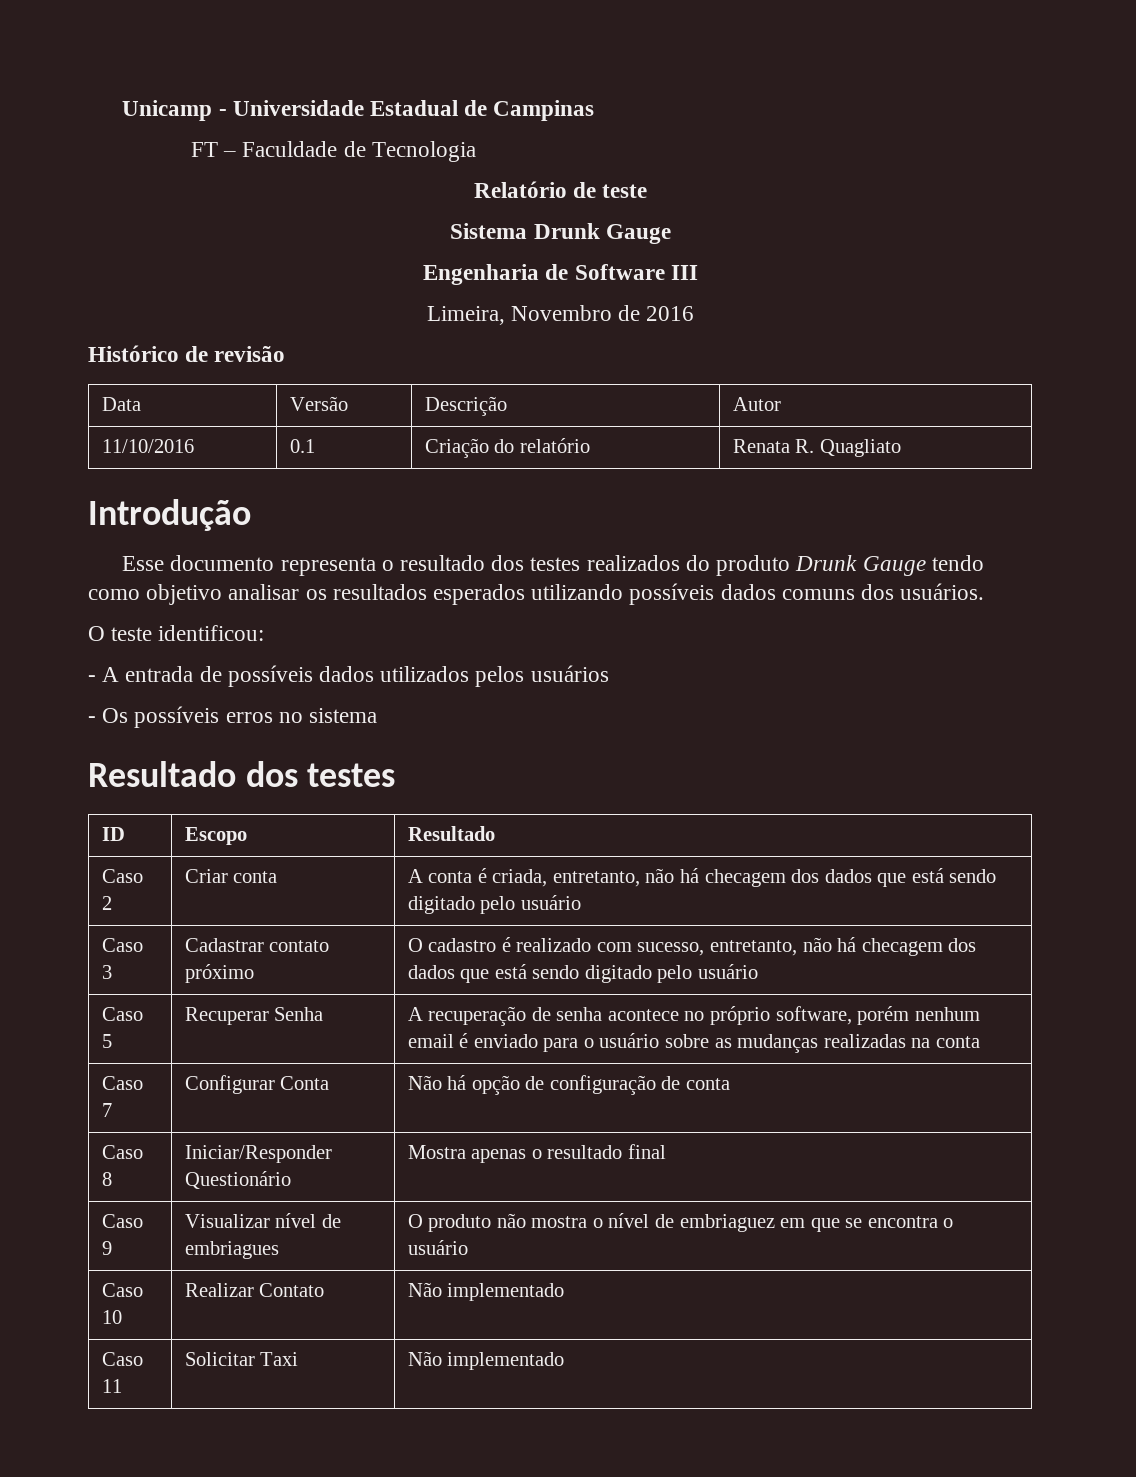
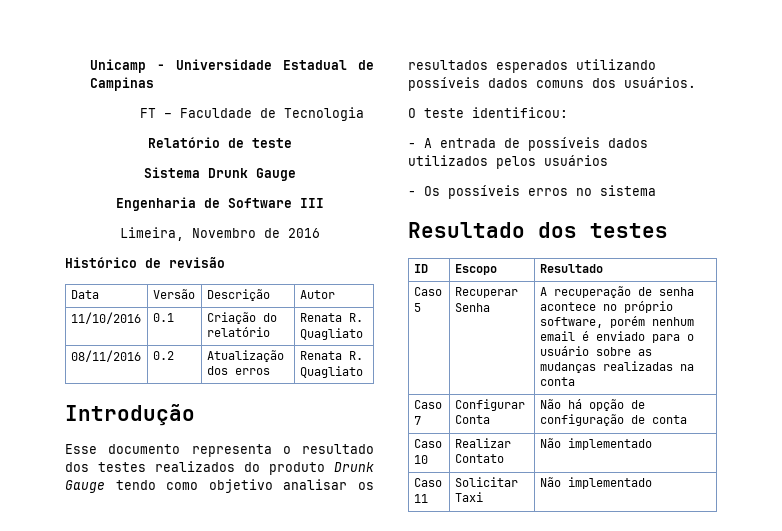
(901, 448) none -> [70,350,141,362] [152,351,174,360] [206,350,284,362] [206,366,270,375] [299,351,363,360] [299,366,363,378] // 08/11/2016 | 0.2 | Atualização dos erros | Renata R. Quagliato
[101,869,143,883] [101,896,112,910] [184,869,278,883] [407,868,997,887] [407,895,581,914] [101,938,143,952] [101,965,112,979] [184,938,330,952] [184,964,254,983] [407,937,977,956] [407,964,758,983] // Caso 2 | Criar conta | A conta é criada, entretanto, não há checagem dos dados que está sendo digitado pelo usuário // Caso 3 | Cadastrar contato próximo | O cadastro é realizado com sucesso, entretanto, não há checagem dos dados que está sendo digitado pelo usuário -> (603, 268) none
[101,1145,143,1159] [101,1172,112,1186] [184,1145,332,1163] [184,1171,291,1189] [407,1144,666,1163] [101,1214,143,1228] [101,1241,112,1255] [184,1213,341,1228] [184,1241,279,1259] [407,1213,954,1232] [407,1240,468,1255] // Caso 8 | Iniciar/Responder Questionário | Mostra apenas o resultado final // Caso 9 | Visualizar nível de embriagues | O produto não mostra o nível de embriaguez em que se encontra o usuário -> (687, 419) none

